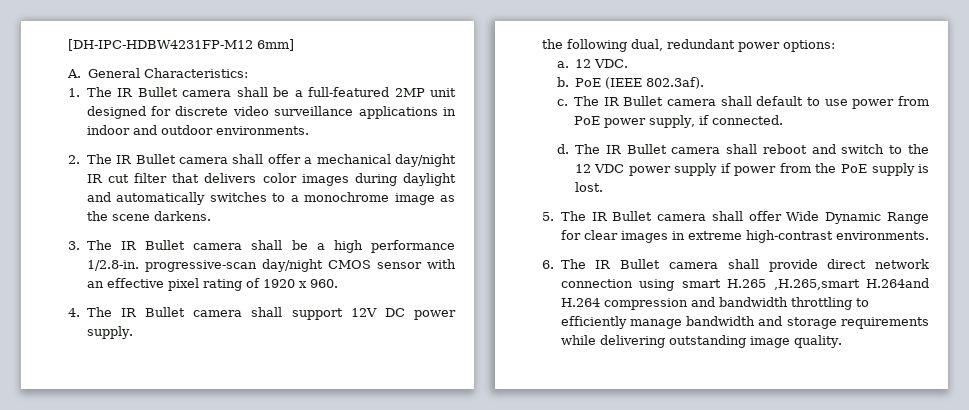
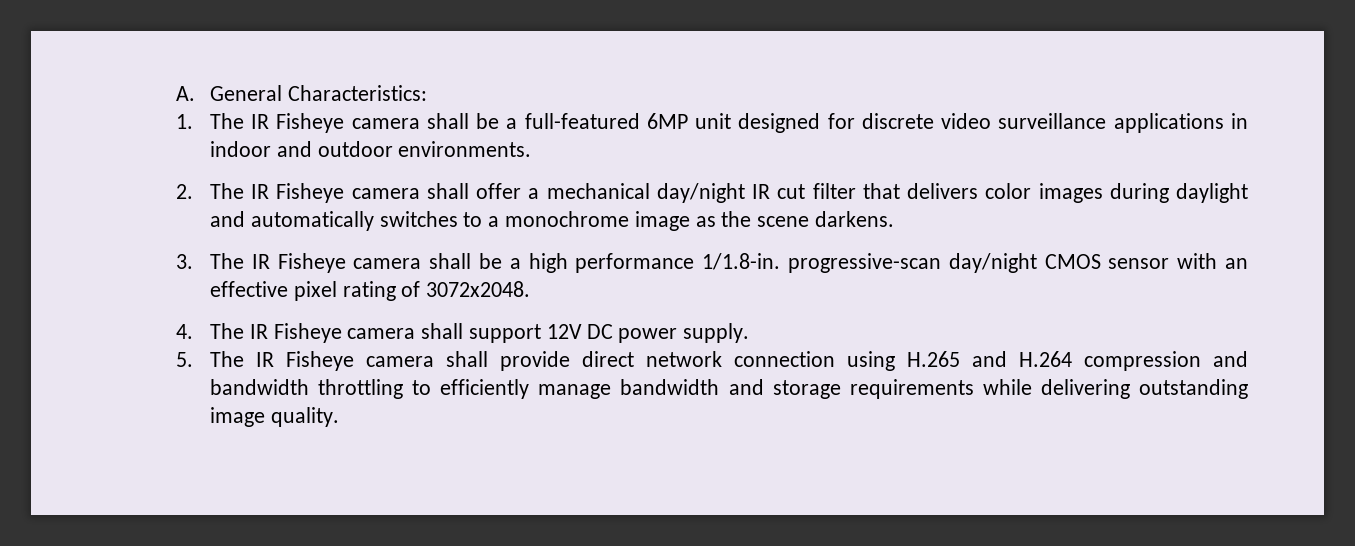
[68,39,295,51] [DH-IPC-HDBW4231FP-M12 6mm] // -> (175, 93) none
[137,87,178,97] Bullet -> [276,113,345,133] Fisheye
[394,88,425,97] 2MP -> [646,113,688,129] 6MP
[135,154,176,164] Bullet -> [276,183,345,203] Fisheye
[145,240,186,250] Bullet -> [277,253,346,273] Fisheye
[86,260,139,271] 1/2.8-in. -> [702,253,781,270] 1/1.8-in.
[262,279,338,288] 1920 x 960. -> [426,281,531,297] 3072x2048.
[145,307,186,317] Bullet -> [273,323,342,343] Fisheye
[542,39,836,52] [556,59,628,68] [556,77,704,89] [556,96,930,109] [573,115,783,128] [556,144,929,154] [574,163,930,176] [574,182,603,192] [542,211,929,224] [560,230,929,243] [542,259,661,269] the following dual, redundant power options: // a. 12 VDC. // b. PoE (IEEE 802.3af). // c. The IR Bullet camera shall default to use power from PoE power supply, if connected. // d. The IR Bullet camera shall reboot and switch to the 12 VDC power supply if power from the PoE supply is lost. // 5. The IR Bullet camera shall offer Wide Dynamic Range for clear images in extreme high-contrast environments. // 6. The IR Bullet -> [175,351,354,371] 5. The IR Fisheye
[681,278,929,290] smart H.265 ,H.265,smart H.264and -> [906,351,1007,367] H.265 and

